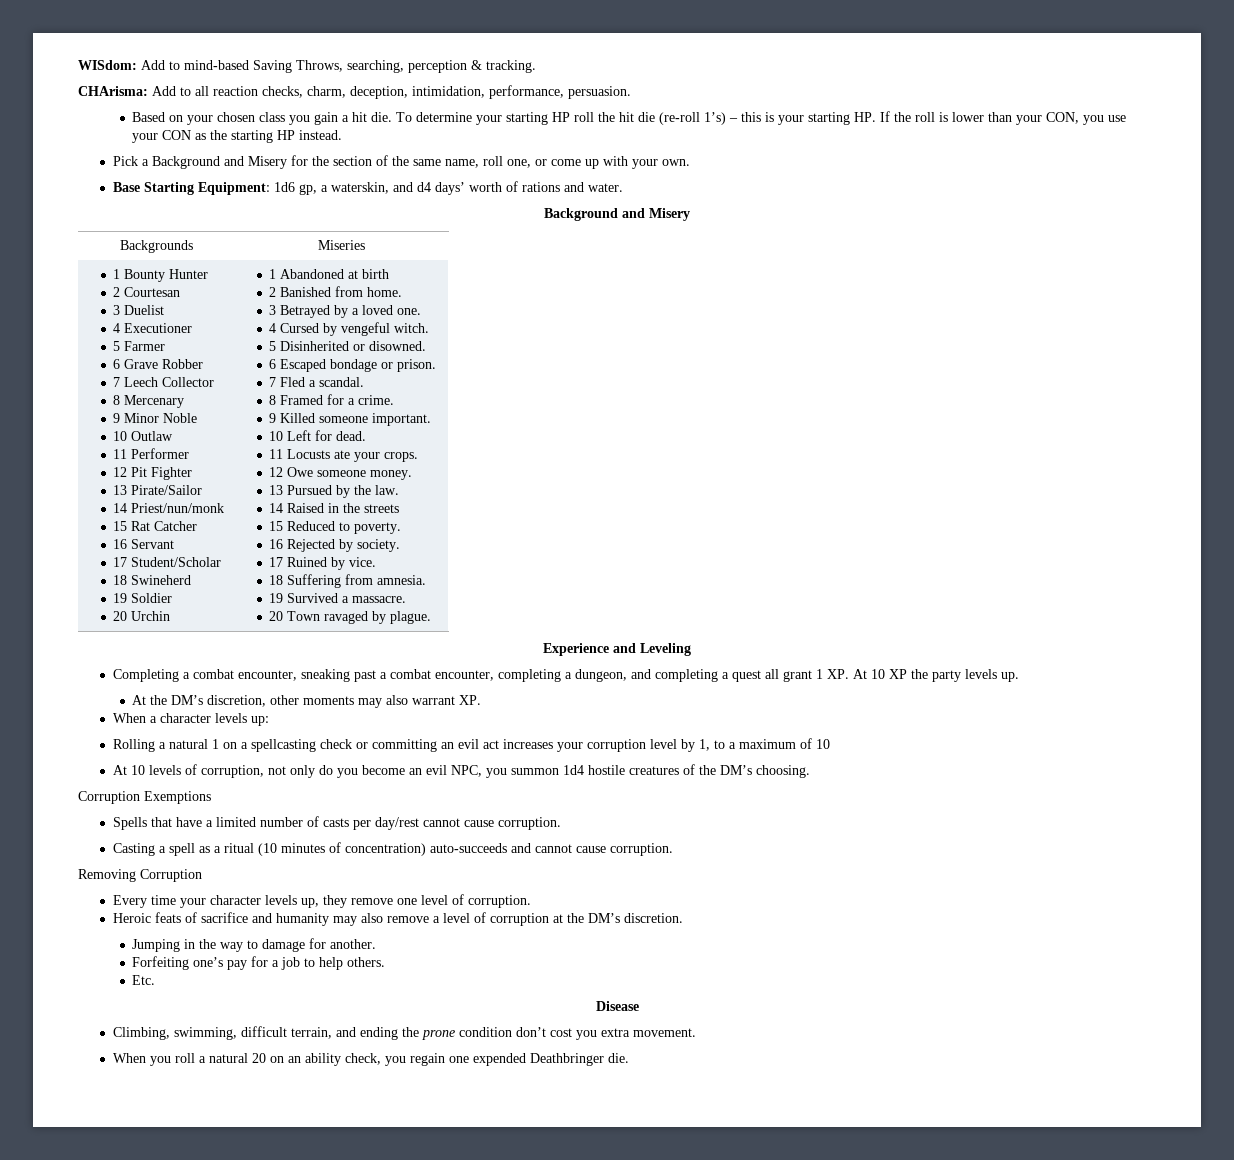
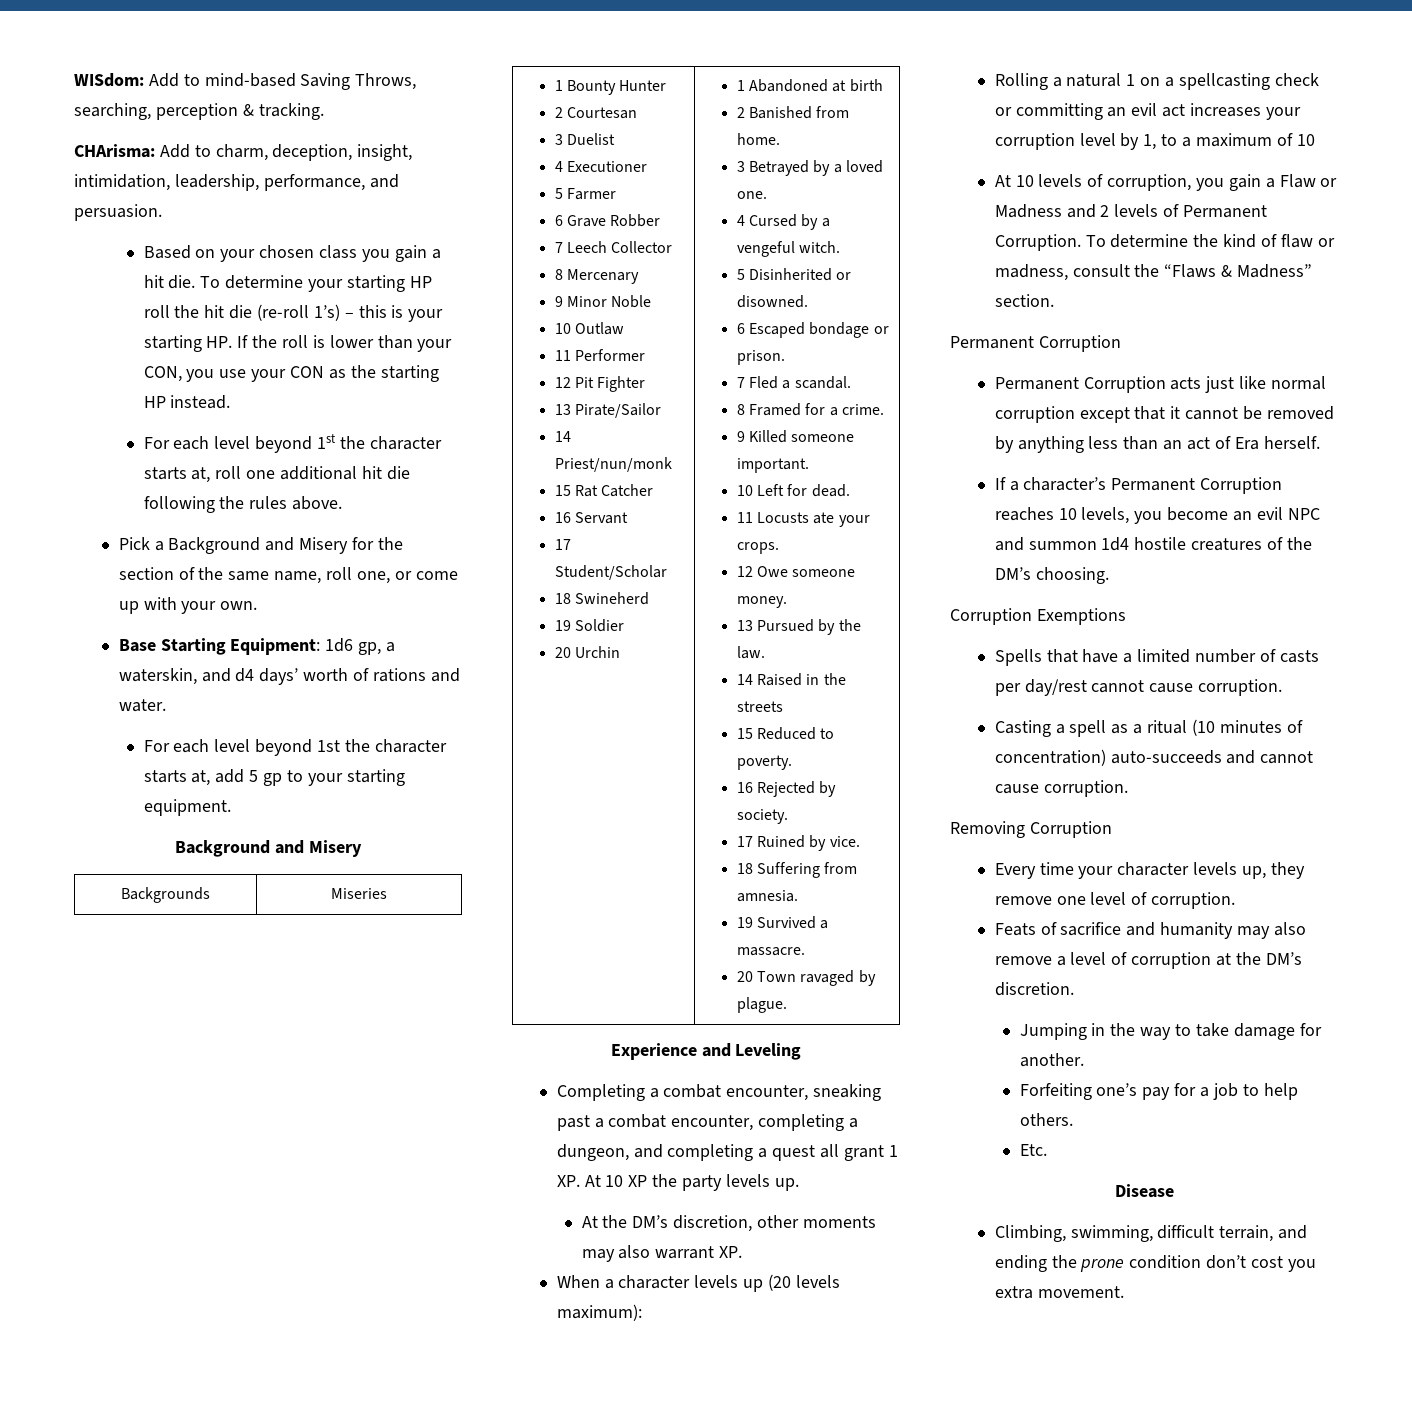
[195,85,564,99] all reaction checks, charm, deception, intimidation, performance, -> [215,144,413,161] [74,174,399,191] charm, deception, insight, intimidation, leadership, performance, and
(343, 135) none -> [143,434,442,453] [143,466,410,483] [143,496,343,513] // For each level beyond 1st the character starts at, roll one additional hit die following the rules above.
(623, 187) none -> [143,739,447,756] [143,769,405,786] [143,799,231,816] // For each level beyond 1st the character starts at, add 5 gp to your starting equipment.
(338, 329) none -> [821,218,830,227] a
[250,716,269,726] up: -> [743,1274,840,1292] [556,1304,642,1321] up (20 levels maximum):
[267,765,333,778] not only do -> [1195,174,1338,191] [994,204,1267,218] [994,234,1335,251] [994,264,1312,281] [994,294,1054,307] [950,335,1121,352] [994,376,1326,393] [994,406,1334,423] [994,436,1320,453] [994,477,1283,494] [994,507,1130,524] you gain a Flaw or Madness and 2 levels of Permanent Corruption. To determine the kind of flaw or madness, consult the “Flaws & Madness” section. // Permanent Corruption // Permanent Corruption acts just like normal corruption except that it cannot be removed by anything less than an act of Era herself. // If a character’s Permanent Corruption reaches 10 levels,
[450,765,507,778] NPC, you -> [1287,508,1320,520] [994,537,1024,551] NPC and
[112,912,181,923] Heroic feats -> [994,923,1036,936] Feats
(259, 944) none -> [1195,1023,1229,1037] take
[112,1053,629,1066] // When you roll a natural 20 on an ability check, you regain one expended Deathbringer die. -> (1124, 1292) none

